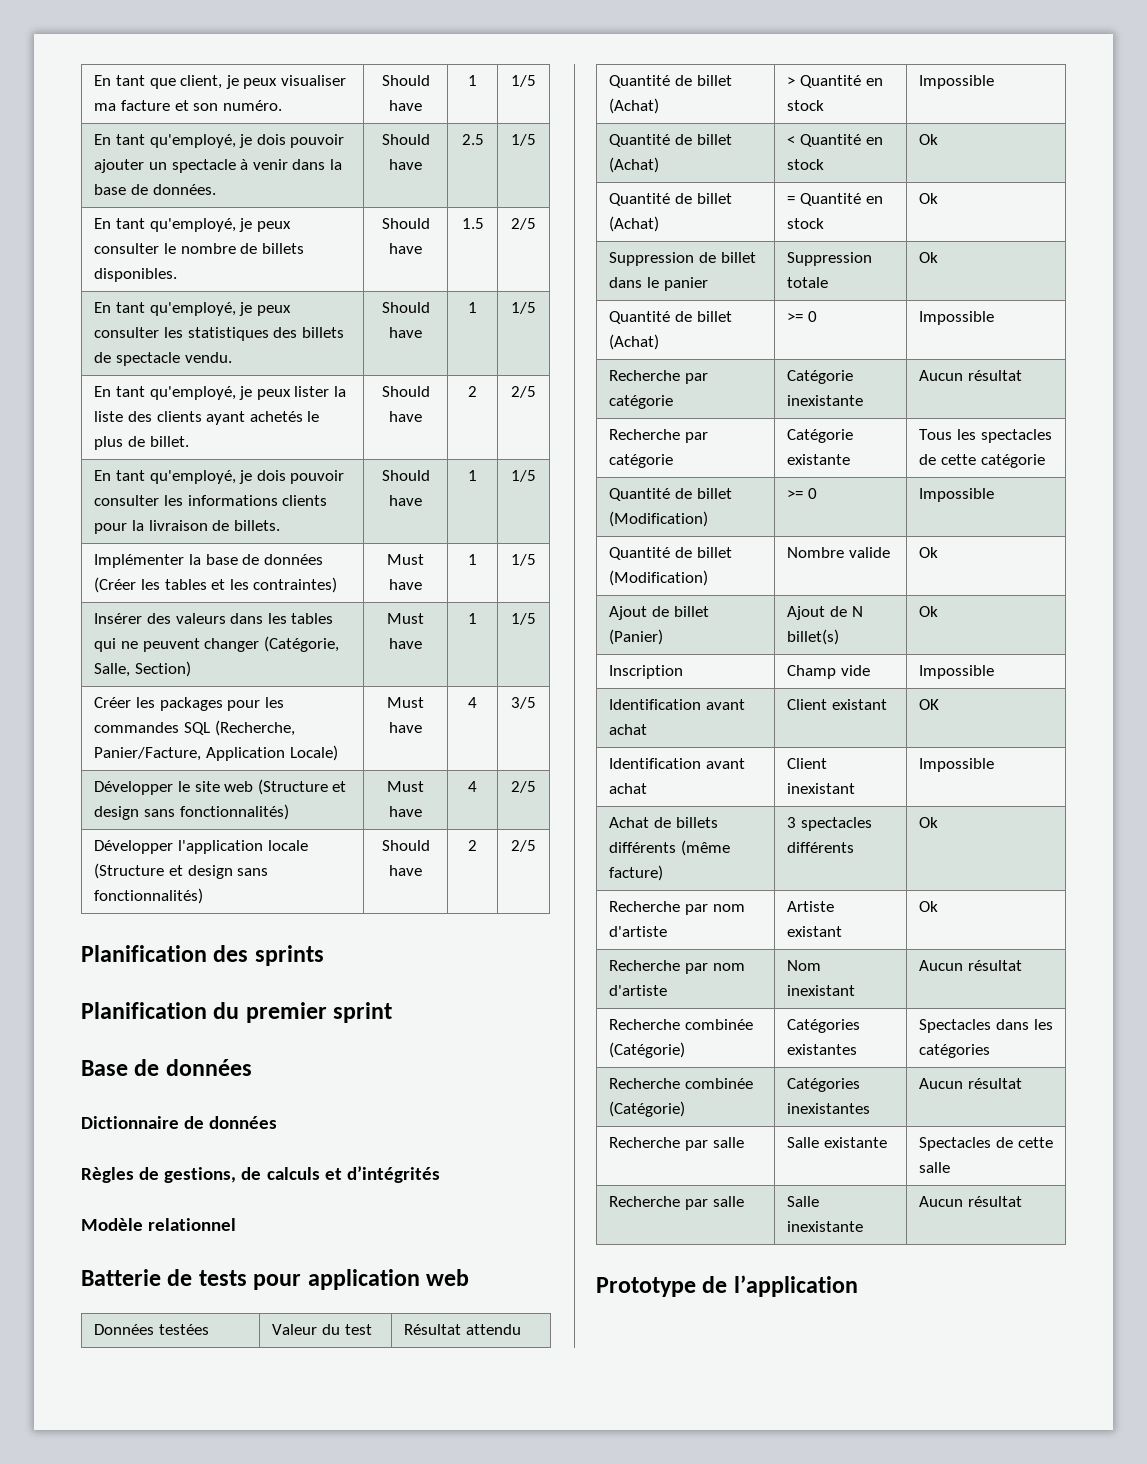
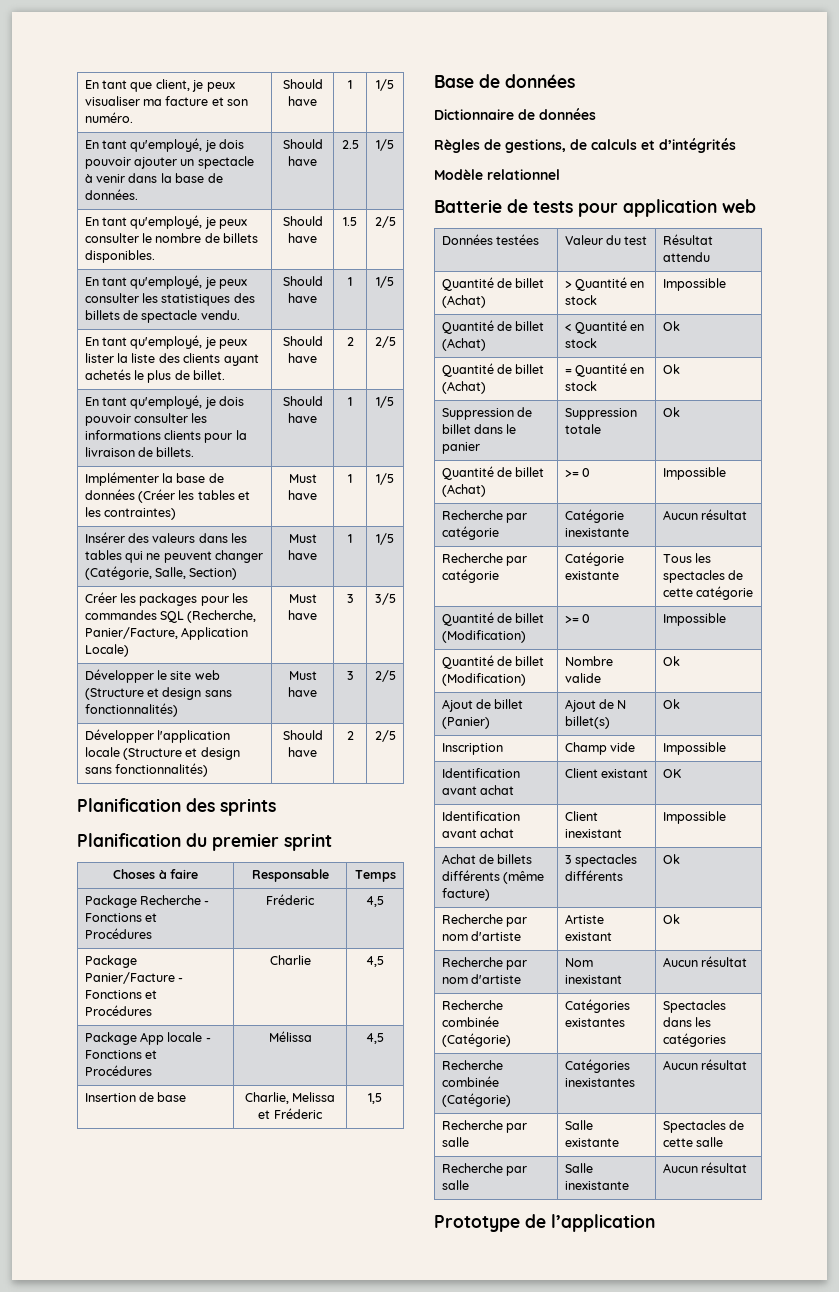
[468,697,477,708] 4 -> [346,594,354,603] 3
[468,781,477,792] 4 -> [346,671,354,680] 3
(393, 1012) none -> [113,869,198,879] [251,869,329,882] [354,870,396,882] [84,895,210,908] [84,913,158,922] [84,928,152,939] [266,894,315,905] [366,896,384,907] [84,955,137,968] [84,972,184,984] [84,990,158,999] [84,1005,152,1016] [269,955,311,965] [366,956,384,967] [84,1032,211,1045] [84,1050,158,1059] [84,1065,152,1076] [268,1031,312,1042] [366,1033,384,1044] [84,1092,187,1102] [244,1092,336,1104] [258,1108,323,1119] [368,1093,382,1104] // Choses à faire | Responsable | Temps // Package Recherche - Fonctions et Procédures | Fréderic | 4,5 // Package Panier/Facture - Fonctions et Procédures | Charlie | 4,5 // Package App locale - Fonctions et Procédures | Mélissa | 4,5 // Insertion de base | Charlie, Melissa et Fréderic | 1,5

